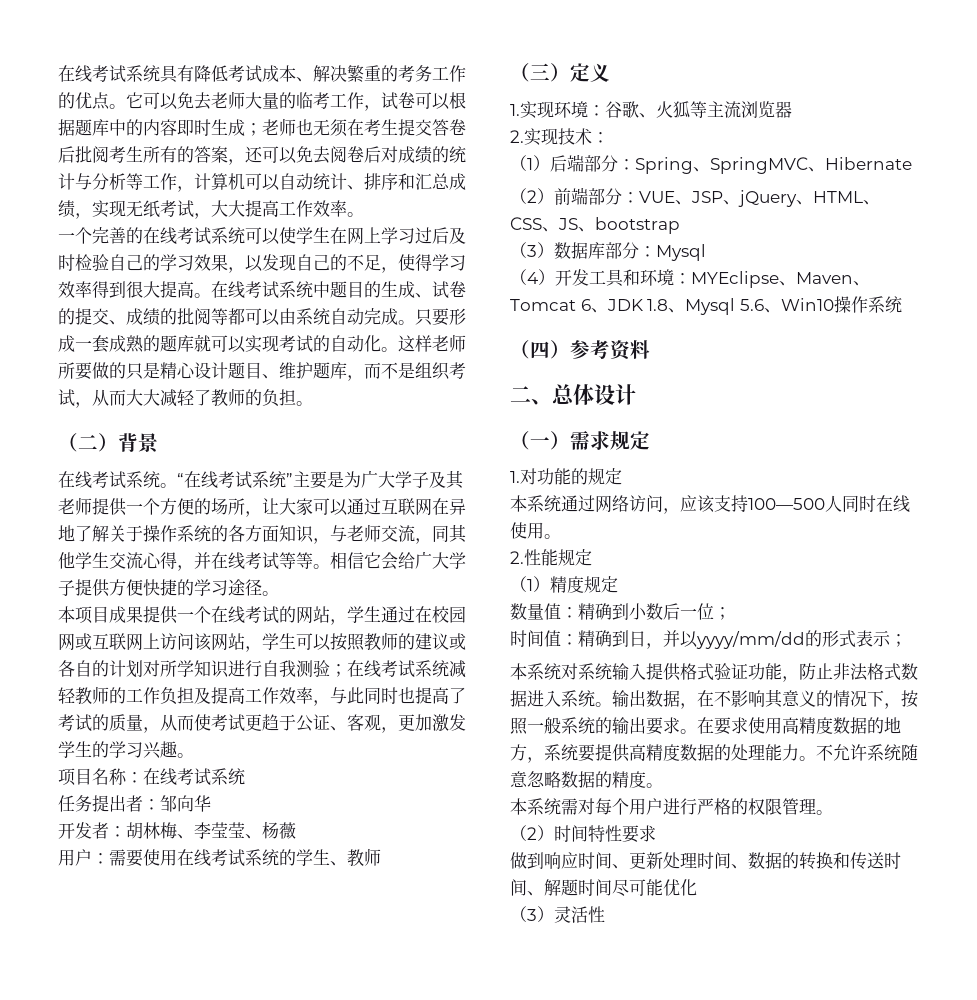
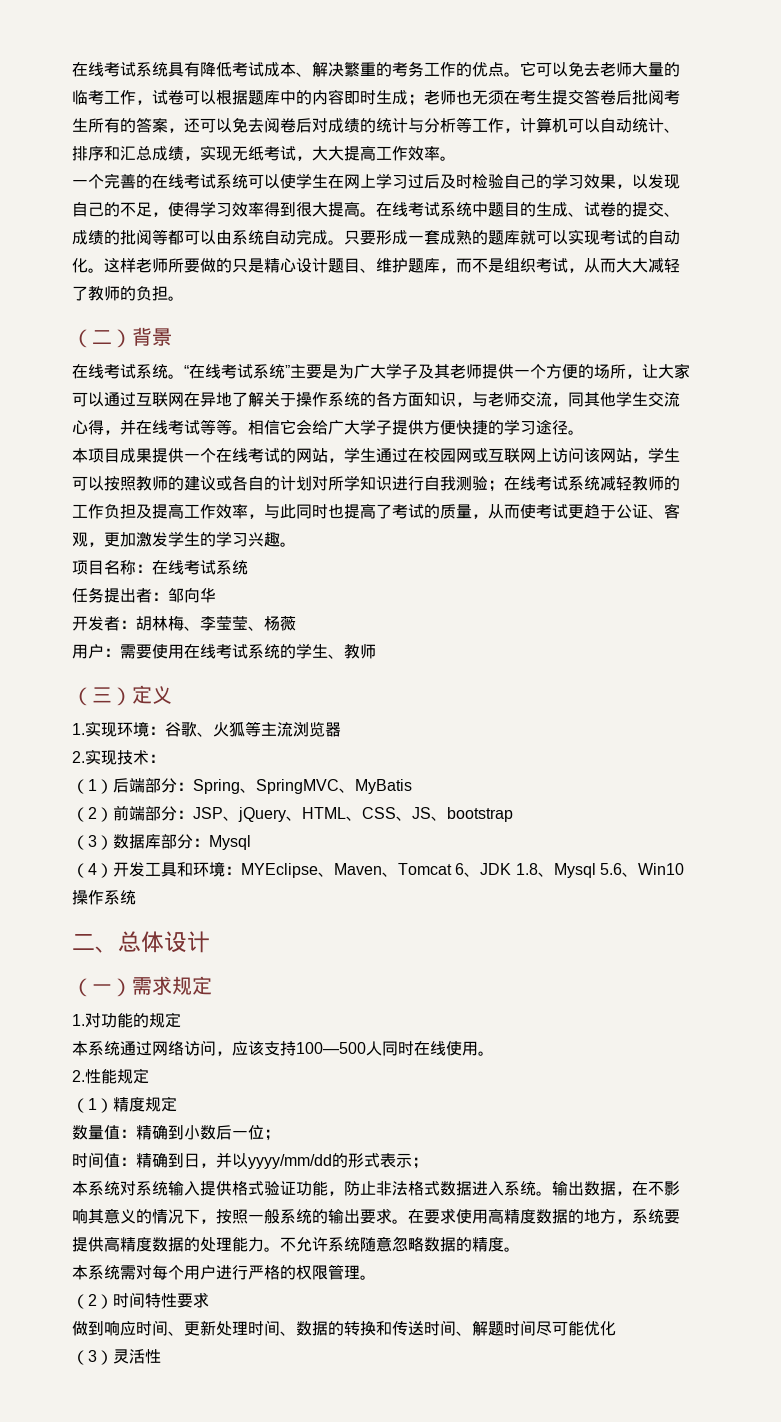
[825,157,912,170] Hibernate -> [355,779,412,794] MyBatis
[639,191,692,205] VUE、 -> (193, 814) none
[510,340,650,361] // （四）参考资料 -> (136, 897) none

